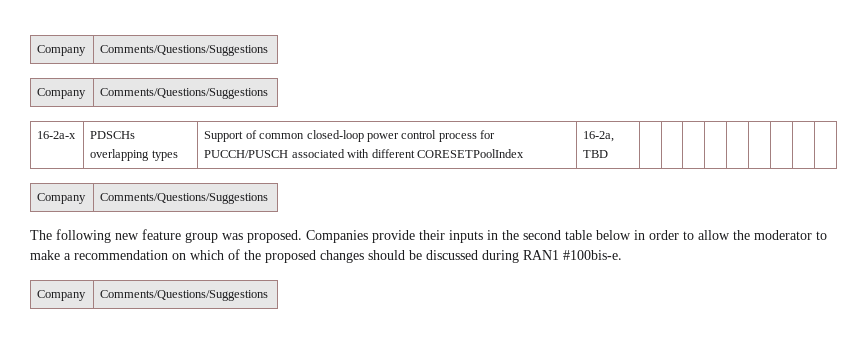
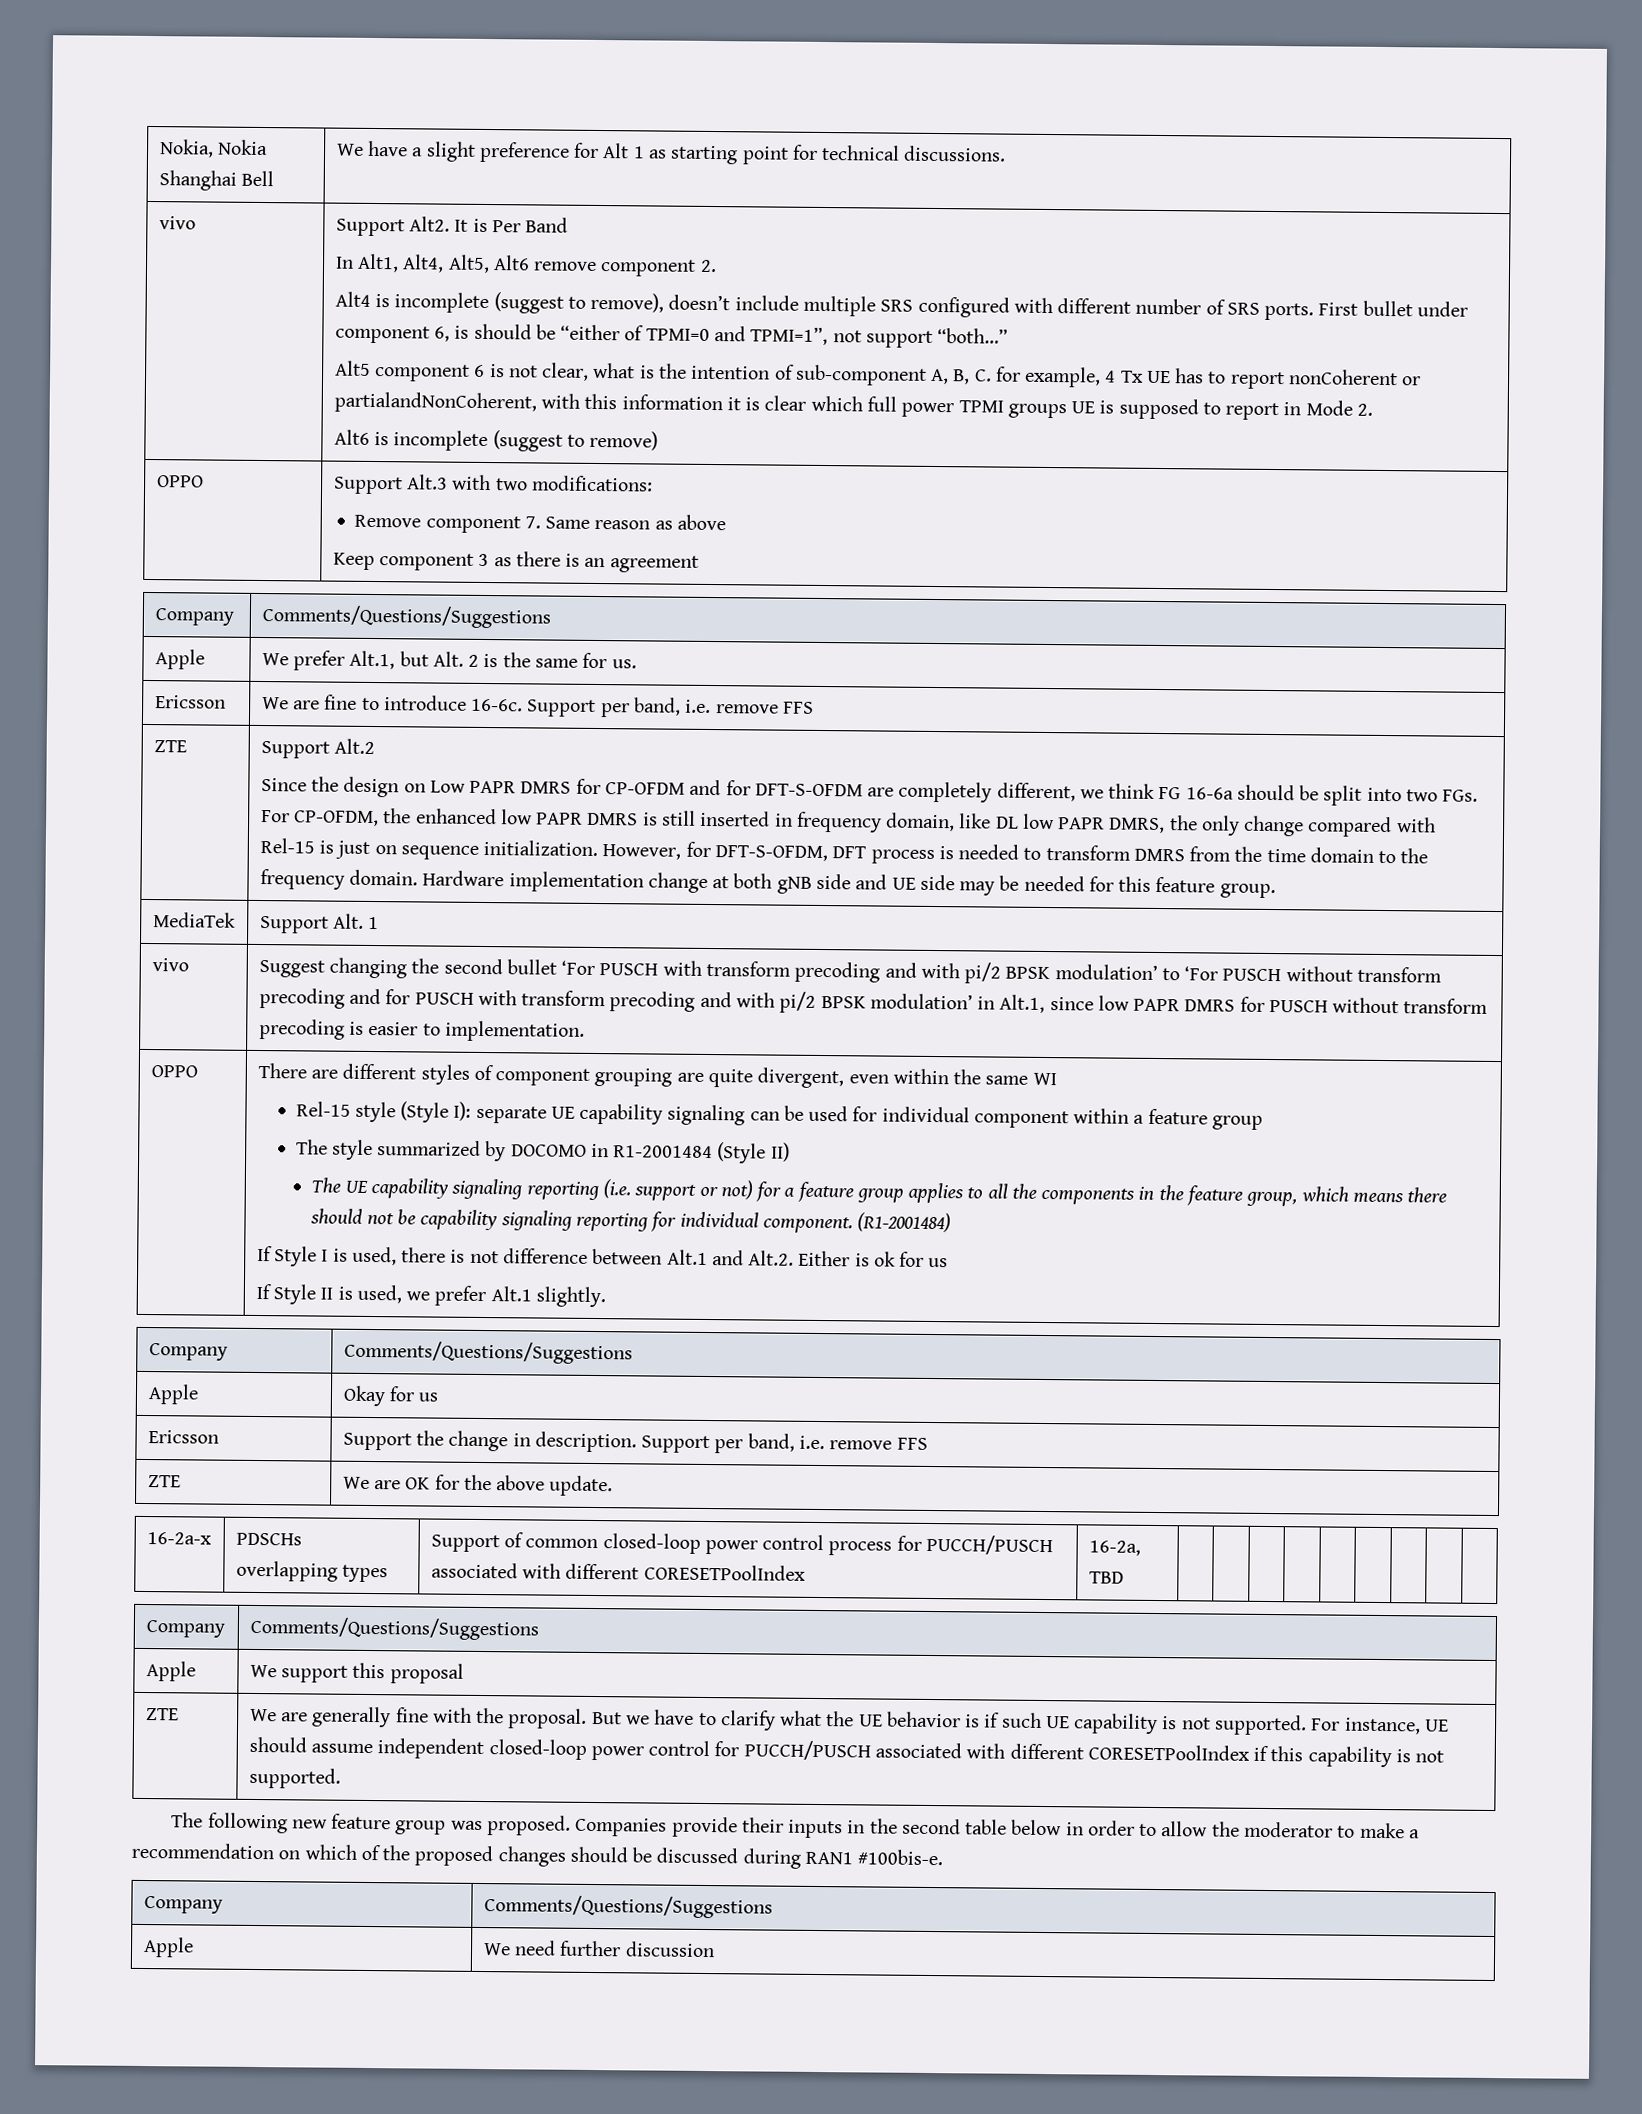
[37,45,87,56] [100,45,269,56] [37,88,87,99] [100,88,269,99] Company | Comments/Questions/Suggestions // Company | Comments/Questions/Suggestions -> [158,139,269,158] [158,170,275,191] [336,140,1007,165] [158,216,196,230] [335,216,569,237] [334,253,717,277] [334,291,1468,321] [334,323,1009,348] [334,360,1422,390] [333,391,1373,421] [333,429,659,452] [156,475,204,488] [332,474,653,495] [354,514,726,534] [332,551,699,573] [154,608,234,626] [261,605,551,629] [154,649,205,670] [261,650,637,671] [154,695,226,709] [261,694,814,718] [153,740,187,753] [260,738,376,759] [260,776,1479,806] [260,808,1436,838] [259,837,1429,865] [259,868,1276,899] [152,912,236,928] [259,913,380,934] [151,958,189,972] [258,957,1442,984] [258,987,1489,1014] [258,1018,585,1042] [150,1065,198,1078] [257,1062,1057,1089] [295,1101,1264,1130] [295,1139,790,1164] [310,1177,1448,1207] [309,1208,952,1234] [256,1245,949,1268] [255,1283,607,1308] [148,1343,228,1361] [343,1340,633,1365] [147,1384,199,1405] [342,1385,439,1407] [147,1430,219,1444] [342,1430,928,1454] [147,1475,181,1488] [342,1474,614,1497] Nokia, Nokia Shanghai Bell | We have a slight preference for Alt 1 as starting point for technical discussions. // vivo | Support Alt2. It is Per Band // In Alt1, Alt4, Alt5, Alt6 remove component 2. // Alt4 is incomplete (suggest to remove), doesn’t include multiple SRS configured with different number of SRS ports. First bullet under component 6, is should be “either of TPMI=0 and TPMI=1”, not support “both…” // Alt5 component 6 is not clear, what is the intention of sub-component A, B, C. for example, 4 Tx UE has to report nonCoherent or partialandNonCoherent, with this information it is clear which full power TPMI groups UE is supposed to report in Mode 2. // Alt6 is incomplete (suggest to remove) // OPPO | Support Alt.3 with two modifications: // Remove component 7. Same reason as above // Keep component 3 as there is an agreement // Company | Comments/Questions/Suggestions // Apple | We prefer Alt.1, but Alt. 2 is the same for us. // Ericsson | We are fine to introduce 16-6c. Support per band, i.e. remove FFS // ZTE | Support Alt.2 // Since the design on Low PAPR DMRS for CP-OFDM and for DFT-S-OFDM are completely different, we think FG 16-6a should be split into two FGs. For CP-OFDM, the enhanced low PAPR DMRS is still inserted in frequency domain, like DL low PAPR DMRS, the only change compared with Rel-15 is just on sequence initialization. However, for DFT-S-OFDM, DFT process is needed to transform DMRS from the time domain to the frequency domain. Hardware implementation change at both gNB side and UE side may be needed for this feature group. // MediaTek | Support Alt. 1 // vivo | Suggest changing the second bullet ‘For PUSCH with transform precoding and with pi/2 BPSK modulation’ to ‘For PUSCH without transform precoding and for PUSCH with transform precoding and with pi/2 BPSK modulation’ in Alt.1, since low PAPR DMRS for PUSCH without transform precoding is easier to implementation. // OPPO | There are different styles of component grouping are quite divergent, even within the same WI // Rel-15 style (Style I): separate UE capability signaling can be used for individual component within a feature group // The style summarized by DOCOMO in R1-2001484 (Style II) // The UE capability signaling reporting (i.e. support or not) for a feature group applies to all the components in the feature group, which means there should not be capability signaling reporting for individual component. (R1-2001484) // If Style I is used, there is not difference between Alt.1 and Alt.2. Either is ok for us // If Style II is used, we prefer Alt.1 slightly. // Company | Comments/Questions/Suggestions // Apple | Okay for us // Ericsson | Support the change in description. Support per band, i.e. remove FFS // ZTE | We are OK for the above update.
(269, 198) none -> [145,1661,196,1682] [249,1662,464,1684] [145,1708,179,1721] [249,1706,1449,1736] [248,1736,1445,1768] [248,1767,341,1789] // Apple | We support this proposal // ZTE | We are generally fine with the proposal. But we have to clarify what the UE behavior is if such UE capability is not supported. For instance, UE should assume independent closed-loop power control for PUCCH/PUSCH associated with different CORESETPoolIndex if this capability is not supported.
(269, 295) none -> [142,1937,194,1958] [482,1940,715,1958] // Apple | We need further discussion

